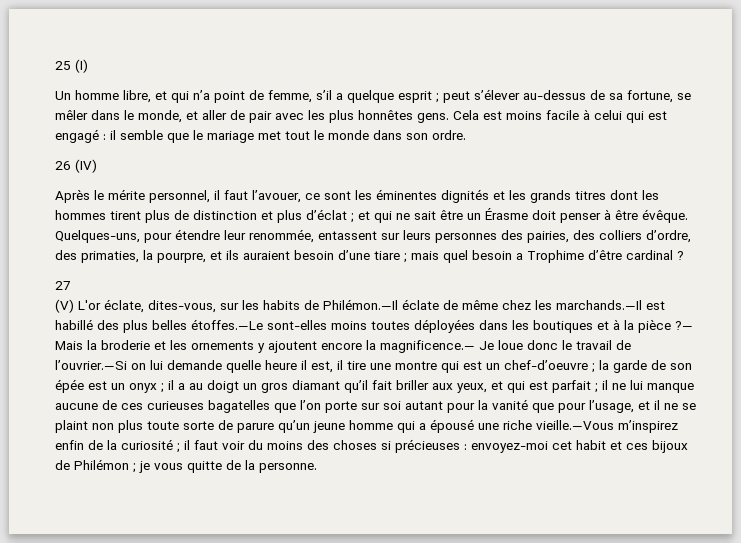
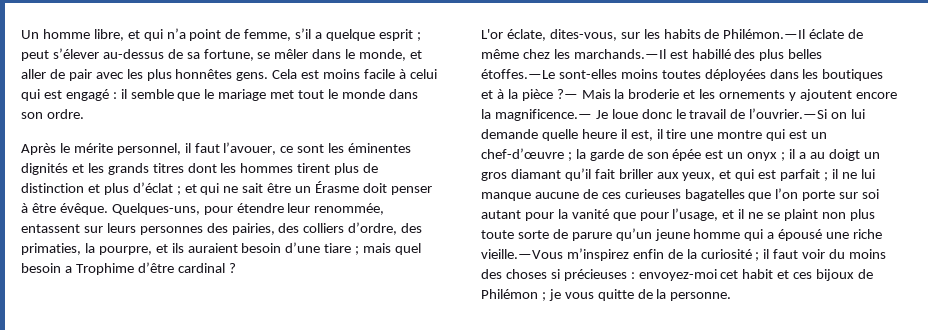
[55,59,88,73] 25 (I) // -> (21, 34) none
[55,159,97,173] // 26 (IV) -> (84, 114) none
[55,281,71,290] [55,299,74,313] 27 // (V) -> (236, 268) none
[504,360,588,370] chef-d’oeuvre -> [481,148,564,159] chef-d’œuvre

